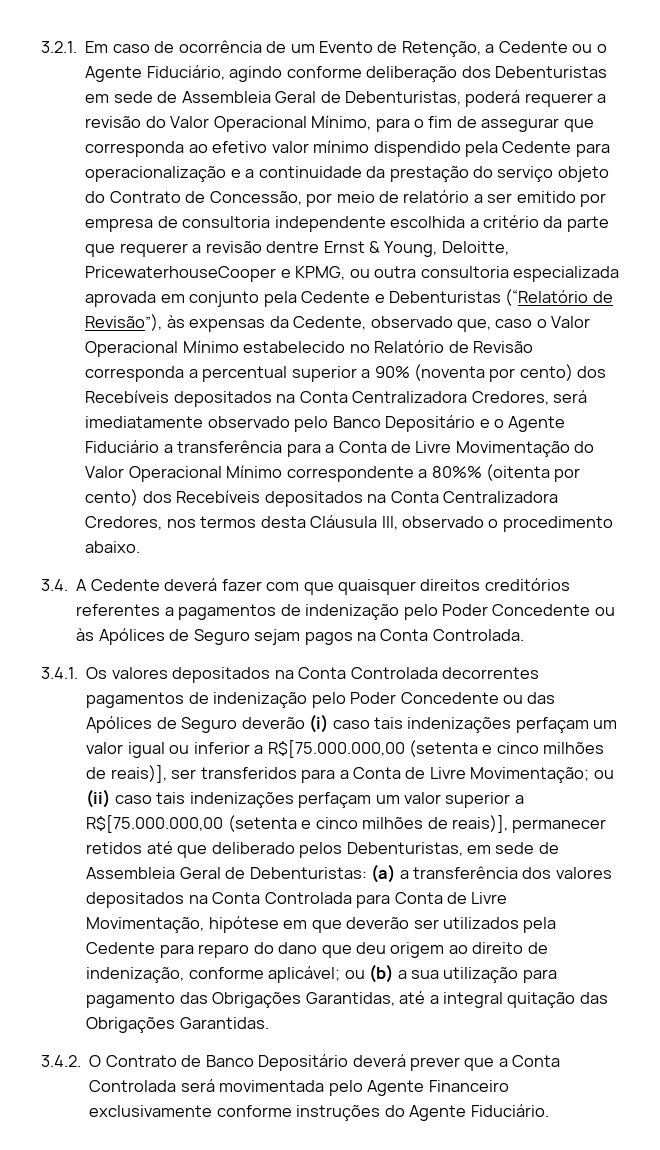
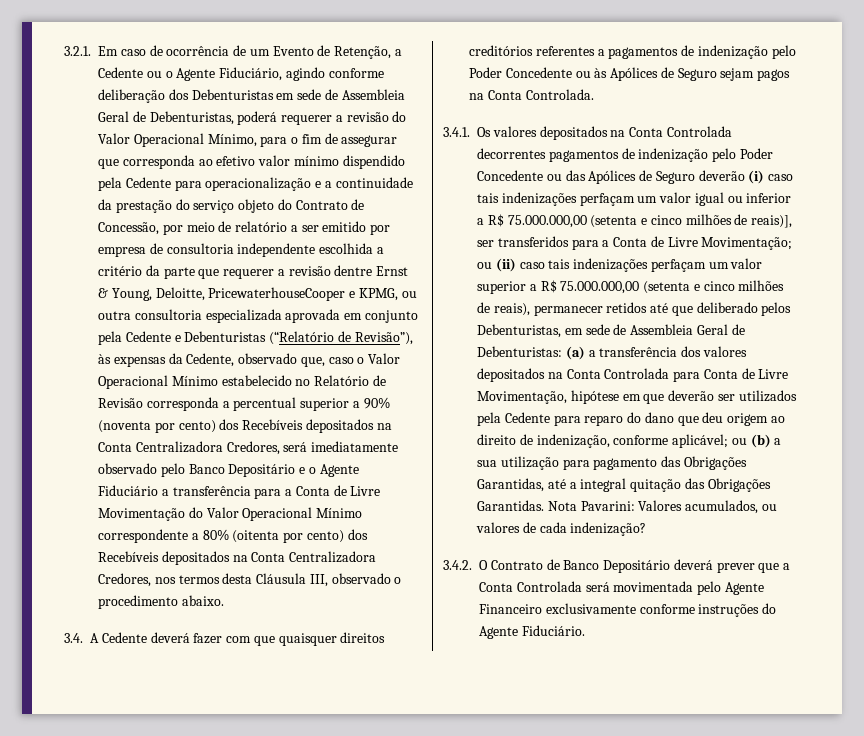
[431,466,482,478] 80%% -> [202,529,229,541] 80%
[267,740,405,758] R$[75.000.000,00 -> [487,214,587,228] R$ 75.000.000,00
[86,815,508,833] R$[75.000.000,00 (setenta e cinco milhões de reais)], -> [540,280,785,294] [477,302,530,316] R$ 75.000.000,00 (setenta e cinco milhões de reais),
(269, 1023) none -> [547,500,777,514] [476,522,647,536] Nota Pavarini: Valores acumulados, ou valores de cada indenização?

